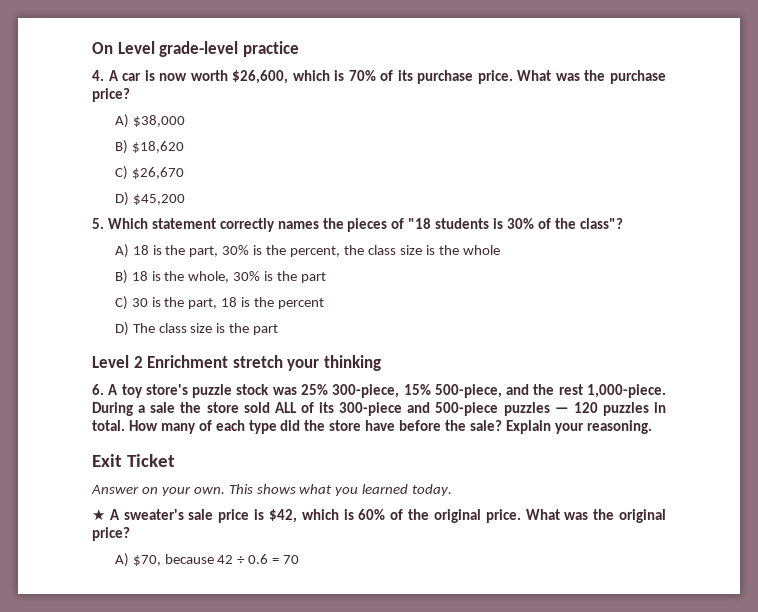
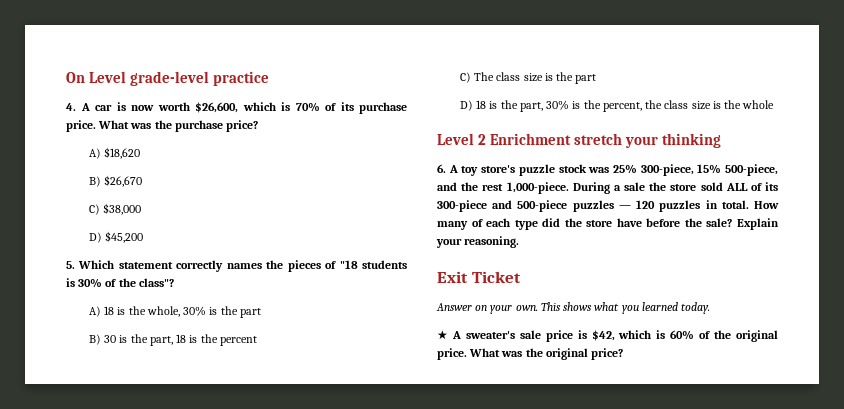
[132,115,185,127] [114,140,184,154] [114,166,184,180] $38,000 // B) $18,620 // C) $26,670 -> [104,147,141,159] [88,175,143,187] [88,203,142,215] $18,620 // B) $26,670 // C) $38,000
(186, 250) none -> [146,306,261,318] [88,334,257,346] [459,72,597,84] [459,100,518,111] whole, 30% is the part // B) 30 is the part, 18 is the percent // C) The class size is the part // D) 18 is the
[114,270,327,284] [114,296,325,310] [114,322,279,336] // B) 18 is the whole, 30% is the part // C) 30 is the part, 18 is the percent // D) The class size is the part -> (775, 104) none
[114,553,300,567] // A) $70, because 42 ÷ 0.6 = 70 -> (624, 354) none

